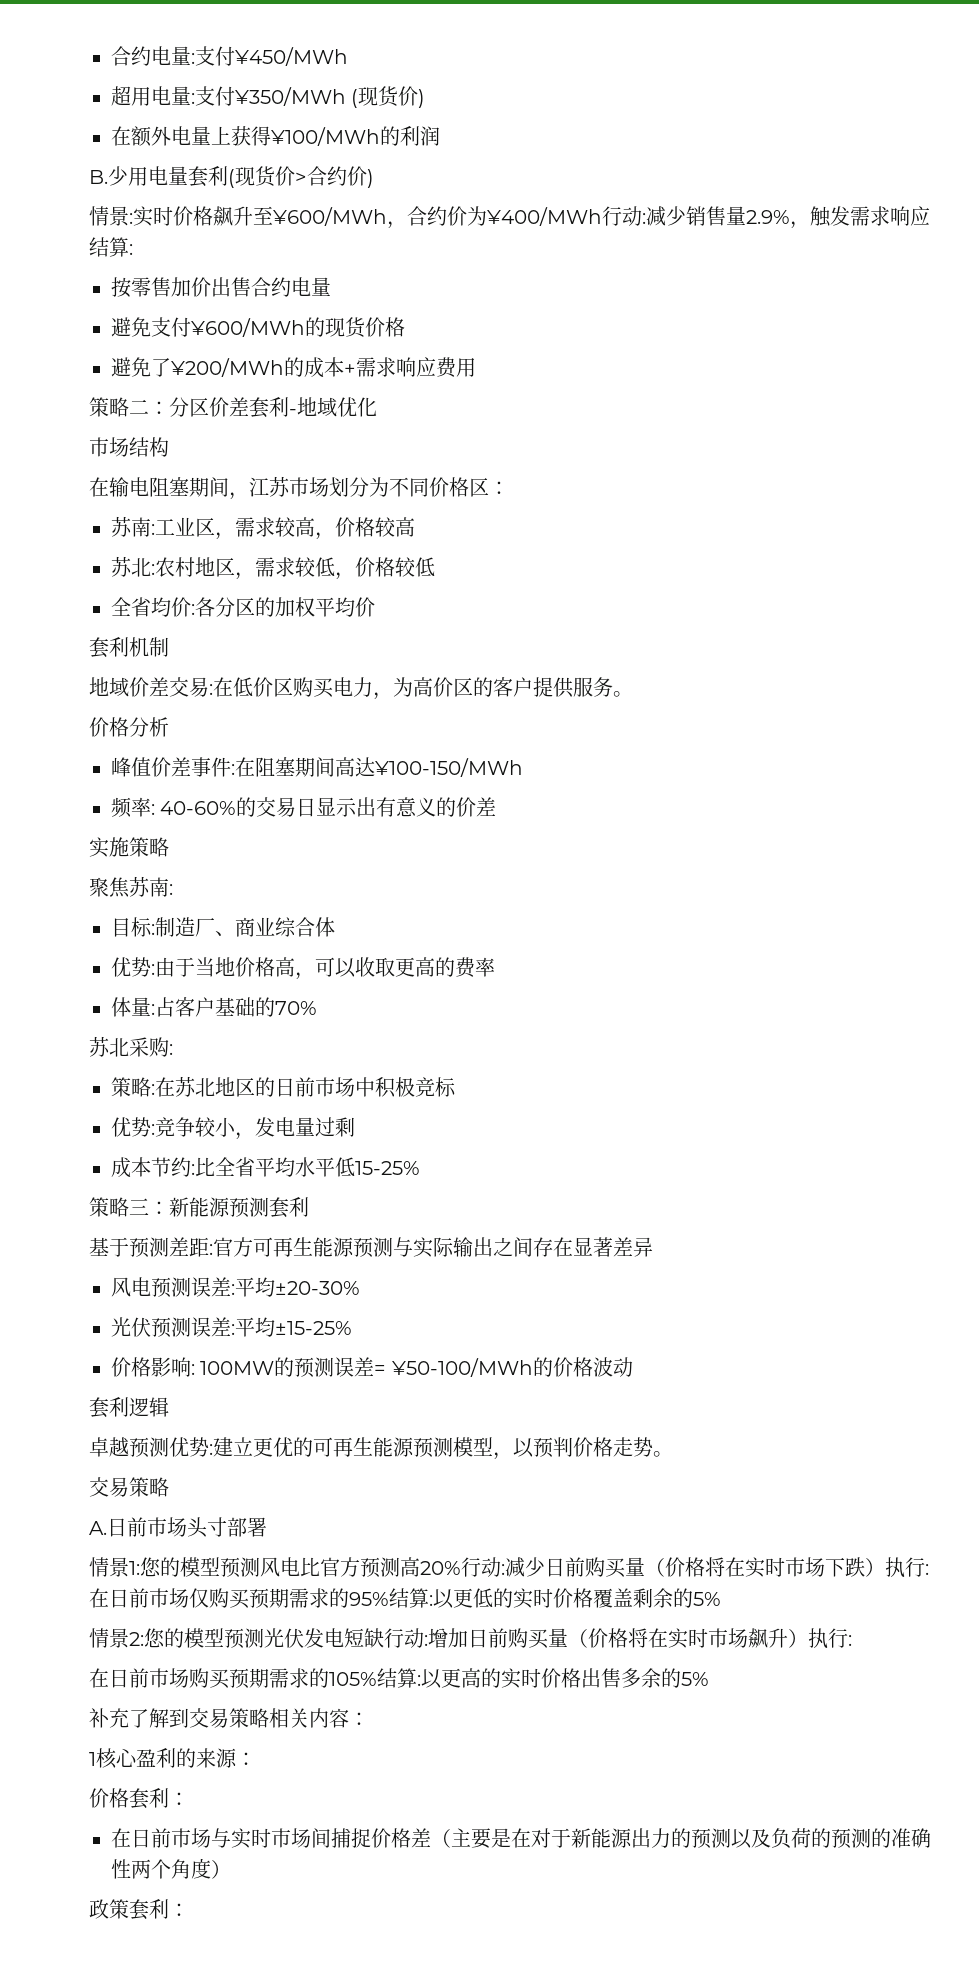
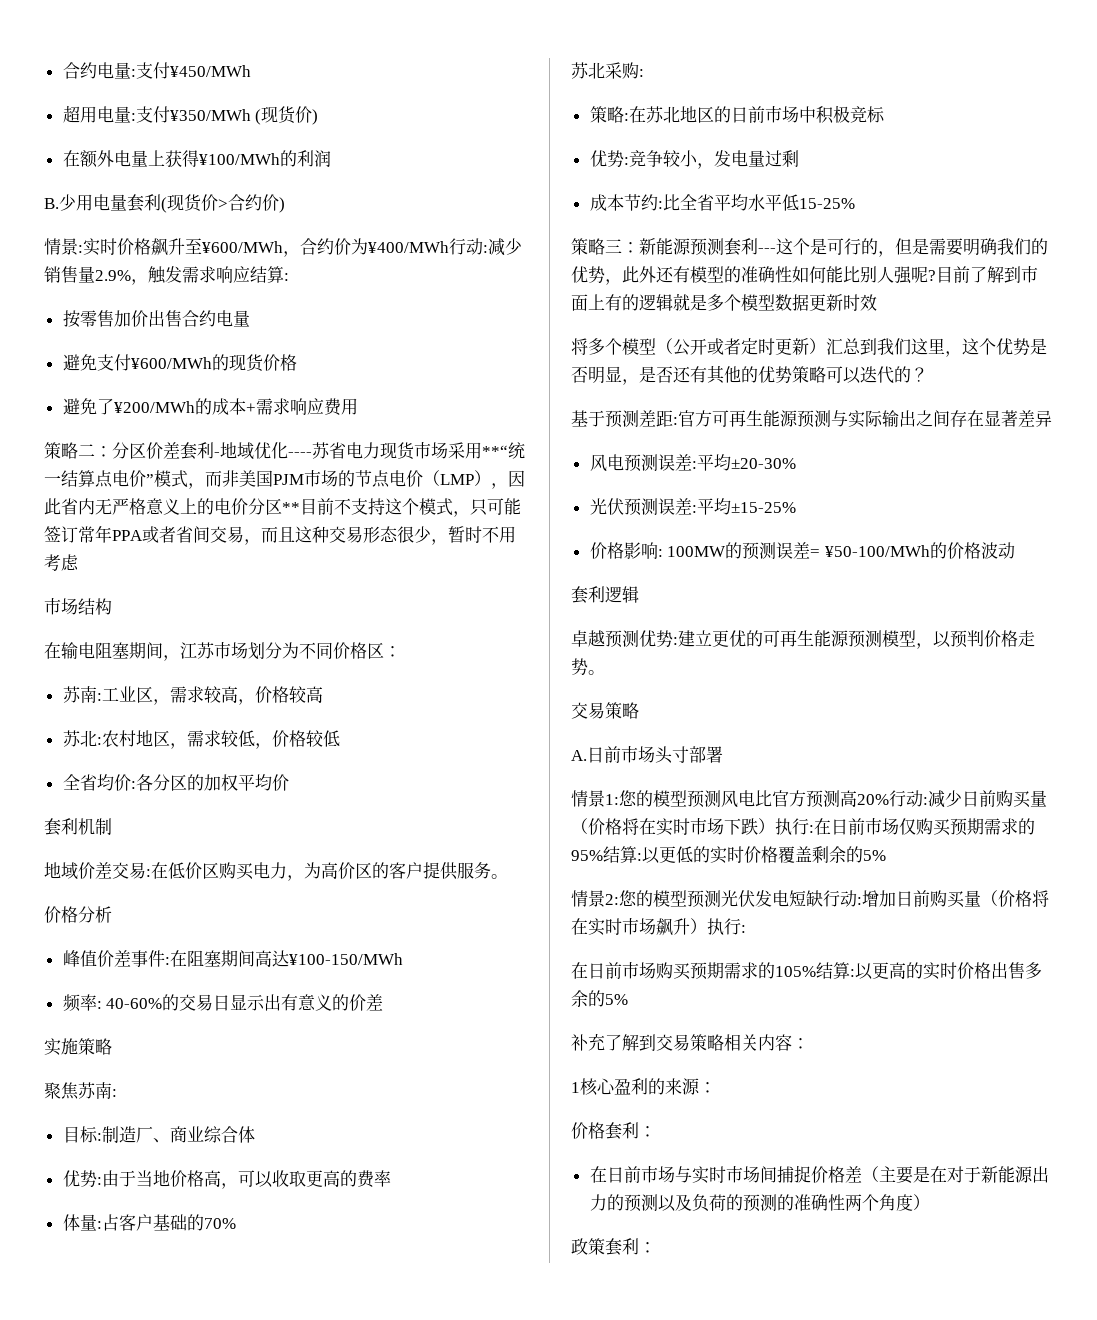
(377, 407) none -> [288,442,525,460] [44,470,525,489] [44,498,521,517] [44,525,516,545] [44,554,79,571] ----苏省电力现货市场采用**“统一结算点电价”模式，而非美国PJM市场的节点电价（LMP），因此省内无严格意义上的电价分区**目前不支持这个模式，只可能签订常年PPA或者省间交易，而且这种交易形态很少，暂时不用考虑
(309, 1207) none -> [758,238,1048,257] [571,266,1038,285] [571,293,877,311] [571,338,1047,357] [571,365,928,385] ---这个是可行的，但是需要明确我们的优势，此外还有模型的准确性如何能比别人强呢?目前了解到市面上有的逻辑就是多个模型数据更新时效 // 将多个模型（公开或者定时更新）汇总到我们这里，这个优势是否明显，是否还有其他的优势策略可以迭代的？

